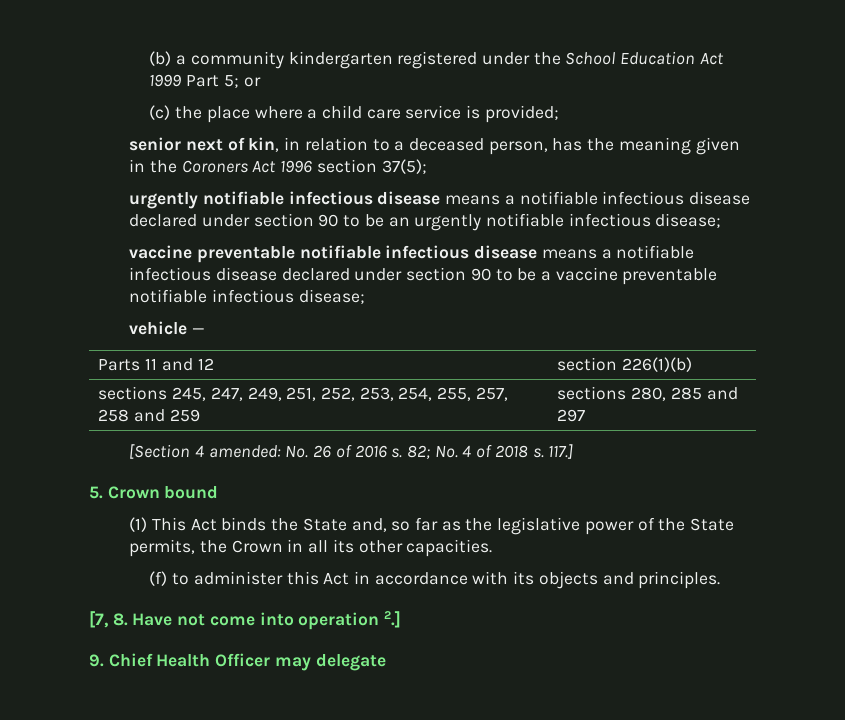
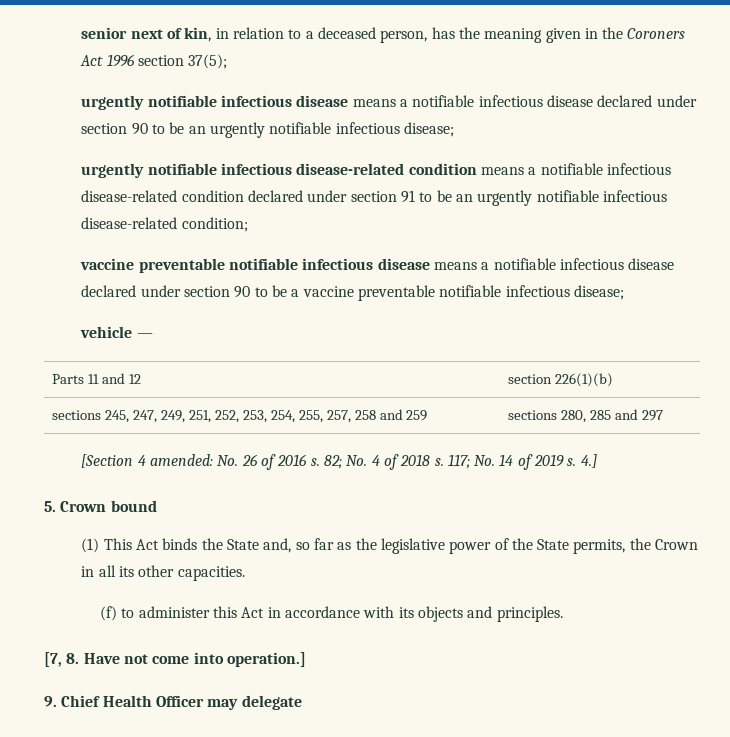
[149,51,724,69] [149,74,261,88] [149,105,559,123] (b) a community kindergarten registered under the School Education Act 1999 Part 5; or // (c) the place where a child care service is provided; // -> (81, 33) none
(722, 220) none -> [81,163,671,178] [81,190,667,206] [81,217,248,232] // urgently notifiable infectious disease-related condition means a notifiable infectious disease-related condition declared under section 91 to be an urgently notifiable infectious disease-related condition;
[548,444,574,459] 117.] -> [447,454,597,470] 117; No. 14 of 2019 s. 4.]
[298,611,402,630] operation 2.] -> [226,652,306,667] operation.]

